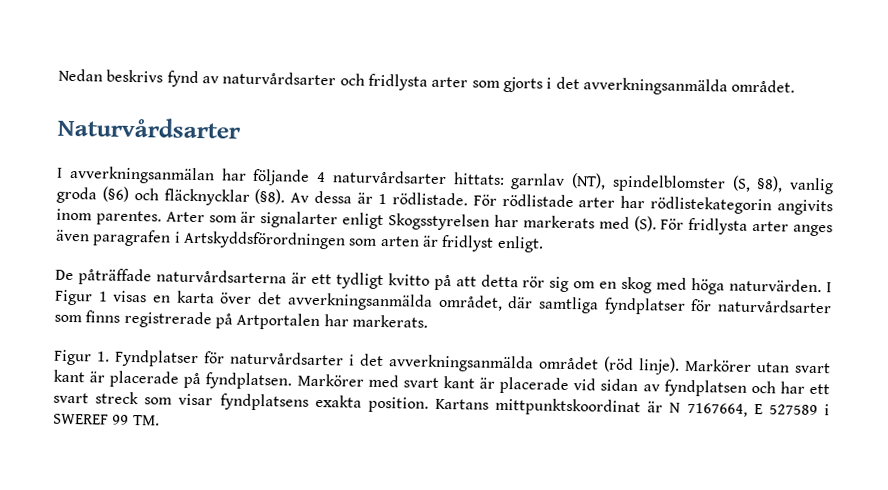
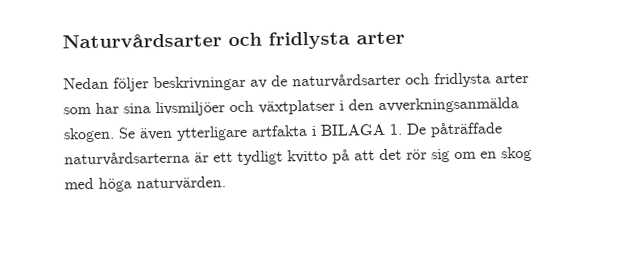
[58,68,219,88] Nedan beskrivs fynd av -> [62,31,405,50] [63,75,288,92] Naturvårdsarter och fridlysta arter // Nedan följer beskrivningar av de
[502,76,796,96] [57,116,241,139] [57,165,834,195] [56,186,834,216] [56,208,834,237] [56,229,544,253] gjorts i det avverkningsanmälda området. // Naturvårdsarter // I avverkningsanmälan har följande 4 naturvårdsarter hittats: garnlav (NT), spindelblomster (S, §8), vanlig groda (§6) och fläcknycklar (§8). Av dessa är 1 rödlistade. För rödlistade arter har rödlistekategorin angivits inom parentes. Arter som är signalarter enligt Skogsstyrelsen har markerats med (S). För fridlysta arter anges även paragrafen i Artskyddsförordningen som arten är fridlyst enligt. // -> [95,97,519,117] [63,123,402,143] har sina livsmiljöer och växtplatser i den avverkningsanmälda skogen. Se även ytterligare artfakta i BILAGA 1.
[480,274,519,288] detta -> [379,148,402,161] det
[826,282,833,293] [54,289,833,315] [54,310,428,331] [54,349,831,375] [53,369,831,397] [53,391,830,417] [53,413,160,426] I Figur 1 visas en karta över det avverkningsanmälda området, där samtliga fyndplatser för naturvårdsarter som finns registrerade på Artportalen har markerats. // Figur 1. Fyndplatser för naturvårdsarter i det avverkningsanmälda området (röd linje). Markörer utan svart kant är placerade på fyndplatsen. Markörer med svart kant är placerade vid sidan av fyndplatsen och har ett svart streck som visar fyndplatsens exakta position. Kartans mittpunktskoordinat är N 7167664, E 527589 i SWEREF 99 TM. -> (226, 183) none

